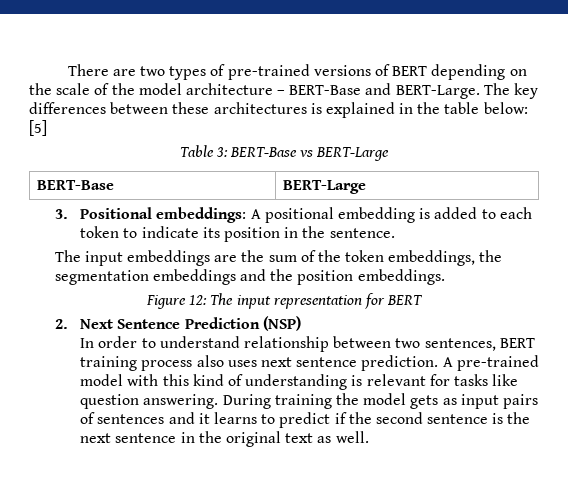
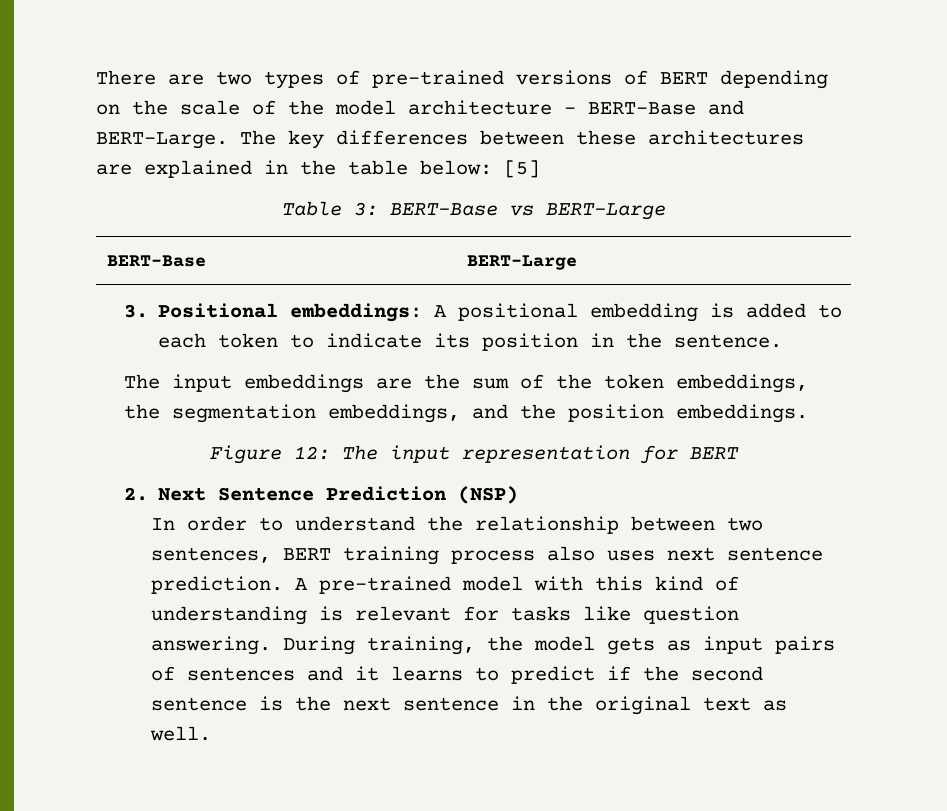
[310,103,322,114] is -> [96,164,132,175] are
[152,269,236,285] embeddings -> [327,404,460,423] embeddings,
(240, 342) none -> [427,516,464,531] the
[274,394,332,409] training -> [367,636,476,655] training,

